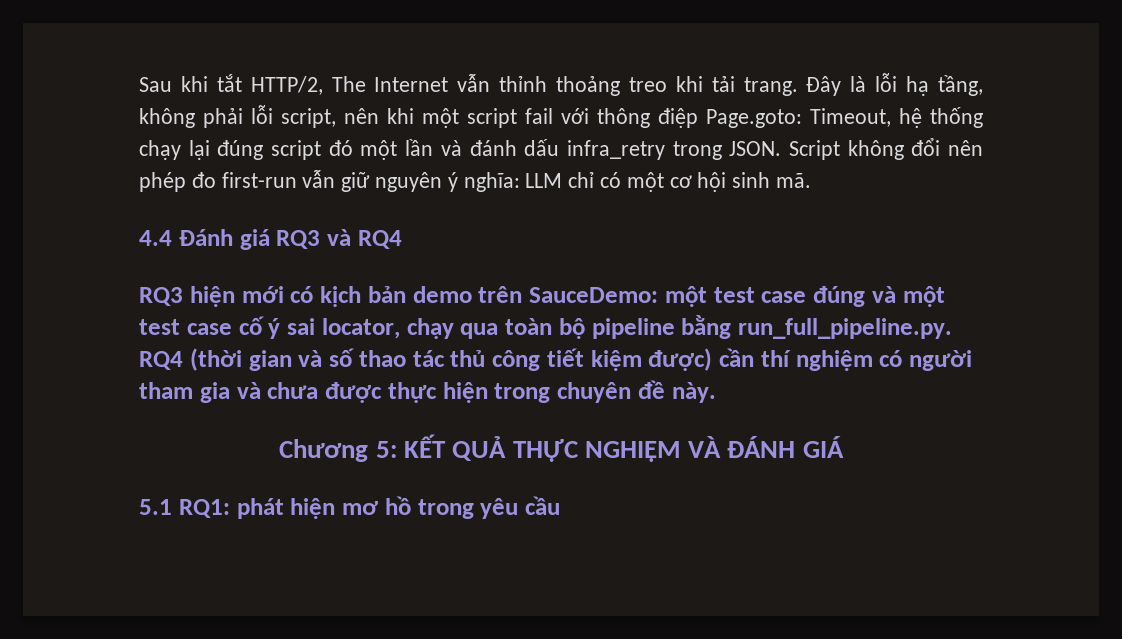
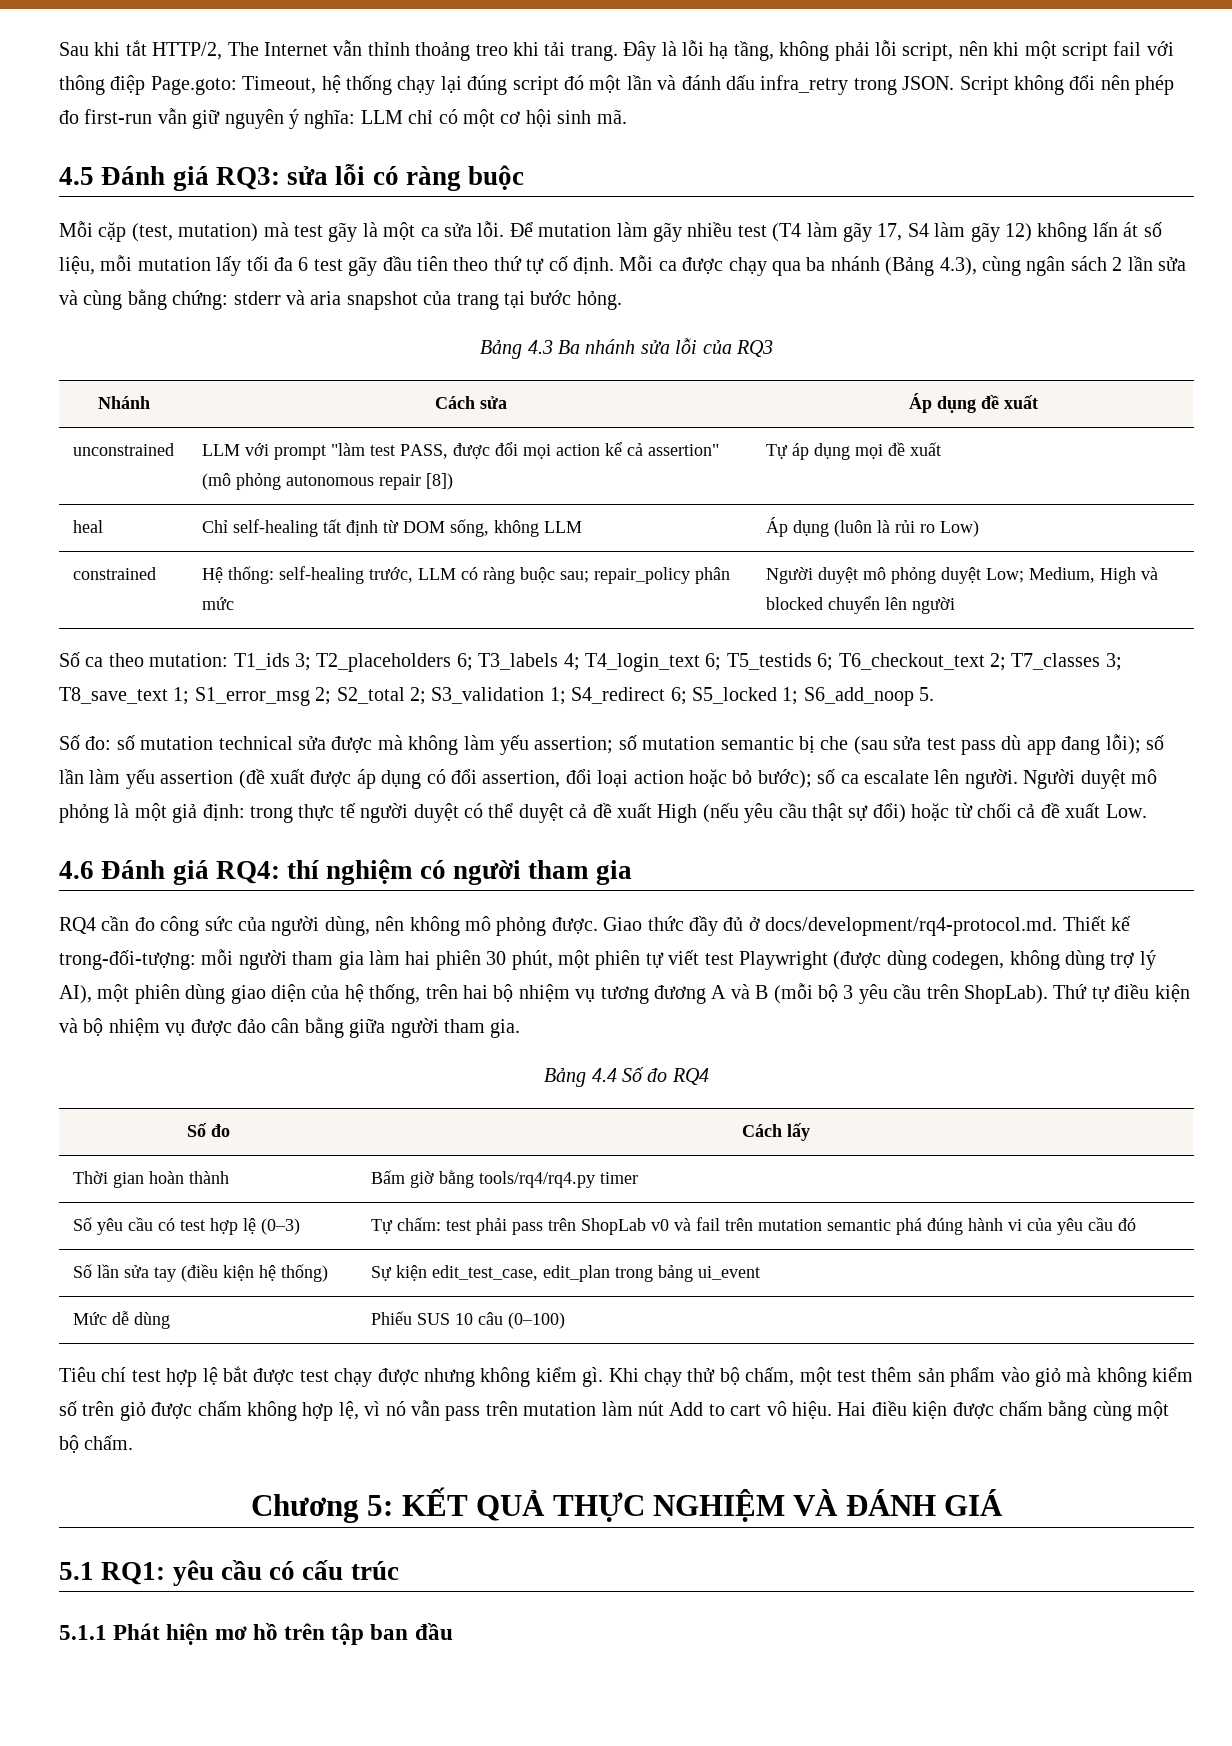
[139,229,402,250] [139,286,945,307] [139,315,952,339] [139,348,754,371] 4.4 Đánh giá RQ3 và RQ4 // RQ3 hiện mới có kịch bản demo trên SauceDemo: một test case đúng và một test case cố ý sai locator, chạy qua toàn bộ pipeline bằng run_full_pipeline.py. RQ4 (thời gian và số thao tác thủ công tiết kiệm được) cần -> [59,164,525,191] [59,221,1162,242] [59,255,1186,276] [59,289,622,310] [480,338,773,359] [98,396,150,409] [434,396,507,409] [908,393,1038,413] [72,443,174,456] [201,442,719,460] [201,473,453,490] [765,442,941,460] [72,520,103,533] [201,519,582,537] [765,517,979,537] [72,567,156,580] [201,566,730,584] [201,597,234,610] [765,567,1158,584] [765,596,955,614] [59,652,1122,672] [59,687,935,706] [59,734,1164,755] [59,769,1157,789] [59,803,1147,823] [59,860,280,885] 4.5 Đánh giá RQ3: sửa lỗi có ràng buộc // Mỗi cặp (test, mutation) mà test gãy là một ca sửa lỗi. Để mutation làm gãy nhiều test (T4 làm gãy 17, S4 làm gãy 12) không lấn át số liệu, mỗi mutation lấy tối đa 6 test gãy đầu tiên theo thứ tự cố định. Mỗi ca được chạy qua ba nhánh (Bảng 4.3), cùng ngân sách 2 lần sửa và cùng bằng chứng: stderr và aria snapshot của trang tại bước hỏng. // Bảng 4.3 Ba nhánh sửa lỗi của RQ3 // Nhánh | Cách sửa | Áp dụng đề xuất // unconstrained | LLM với prompt "làm test PASS, được đổi mọi action kể cả assertion" (mô phỏng autonomous repair [8]) | Tự áp dụng mọi đề xuất // heal | Chỉ self-healing tất định từ DOM sống, không LLM | Áp dụng (luôn là rủi ro Low) // constrained | Hệ thống: self-healing trước, LLM có ràng buộc sau; repair_policy phân mức | Người duyệt mô phỏng duyệt Low; Medium, High và blocked chuyển lên người // Số ca theo mutation: T1_ids 3; T2_placeholders 6; T3_labels 4; T4_login_text 6; T5_testids 6; T6_checkout_text 2; T7_classes 3; T8_save_text 1; S1_error_msg 2; S2_total 2; S3_validation 1; S4_redirect 6; S5_locked 1; S6_add_noop 5. // Số đo: số mutation technical sửa được mà không làm yếu assertion; số mutation semantic bị che (sau sửa test pass dù app đang lỗi); số lần làm yếu assertion (đề xuất được áp dụng có đổi assertion, đổi loại action hoặc bỏ bước); số ca escalate lên người. Người duyệt mô phỏng là một giả định: trong thực tế người duyệt có thể duyệt cả đề xuất High (nếu yêu cầu thật sự đổi) hoặc từ chối cả đề xuất Low. // 4.6 Đánh giá RQ4:
[236,380,716,403] và chưa được thực hiện trong chuyên đề này. -> [59,916,1131,936] [59,949,1156,970] [59,983,1190,1004] [59,1017,521,1038] [544,1067,709,1087] [187,1123,230,1137] [741,1123,810,1141] [72,1171,229,1188] [370,1170,638,1188] [72,1217,300,1235] [370,1217,1136,1235] [72,1264,328,1282] [370,1265,760,1282] [72,1311,170,1329] [370,1311,565,1329] [59,1366,1194,1387] [59,1400,1170,1421] [59,1435,134,1453] // RQ4 cần đo công sức của người dùng, nên không mô phỏng được. Giao thức đầy đủ ở docs/development/rq4-protocol.md. Thiết kế trong-đối-tượng: mỗi người tham gia làm hai phiên 30 phút, một phiên tự viết test Playwright (được dùng codegen, không dùng trợ lý AI), một phiên dùng giao diện của hệ thống, trên hai bộ nhiệm vụ tương đương A và B (mỗi bộ 3 yêu cầu trên ShopLab). Thứ tự điều kiện và bộ nhiệm vụ được đảo cân bằng giữa người tham gia. // Bảng 4.4 Số đo RQ4 // Số đo | Cách lấy // Thời gian hoàn thành | Bấm giờ bằng tools/rq4/rq4.py timer // Số yêu cầu có test hợp lệ (0–3) | Tự chấm: test phải pass trên ShopLab v0 và fail trên mutation semantic phá đúng hành vi của yêu cầu đó // Số lần sửa tay (điều kiện hệ thống) | Sự kiện edit_test_case, edit_plan trong bảng ui_event // Mức dễ dùng | Phiếu SUS 10 câu (0–100) // Tiêu chí test hợp lệ bắt được test chạy được nhưng không kiểm gì. Khi chạy thử bộ chấm, một test thêm sản phẩm vào giỏ mà không kiểm số trên giỏ được chấm không hợp lệ, vì nó vẫn pass trên mutation làm nút Add to cart vô hiệu. Hai điều kiện được chấm bằng cùng một bộ chấm.
[236,496,560,519] phát hiện mơ hồ trong yêu cầu -> [172,1560,399,1586] [59,1623,453,1645] yêu cầu có cấu trúc // 5.1.1 Phát hiện mơ hồ trên tập ban đầu

